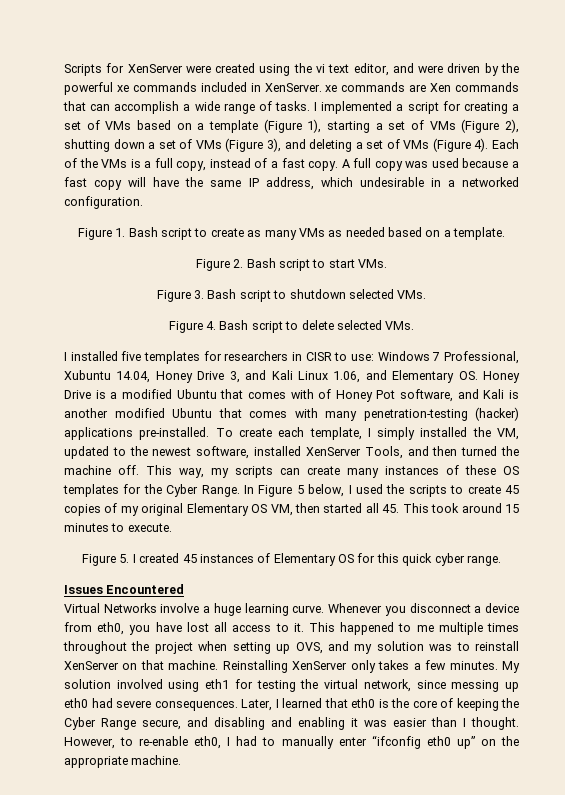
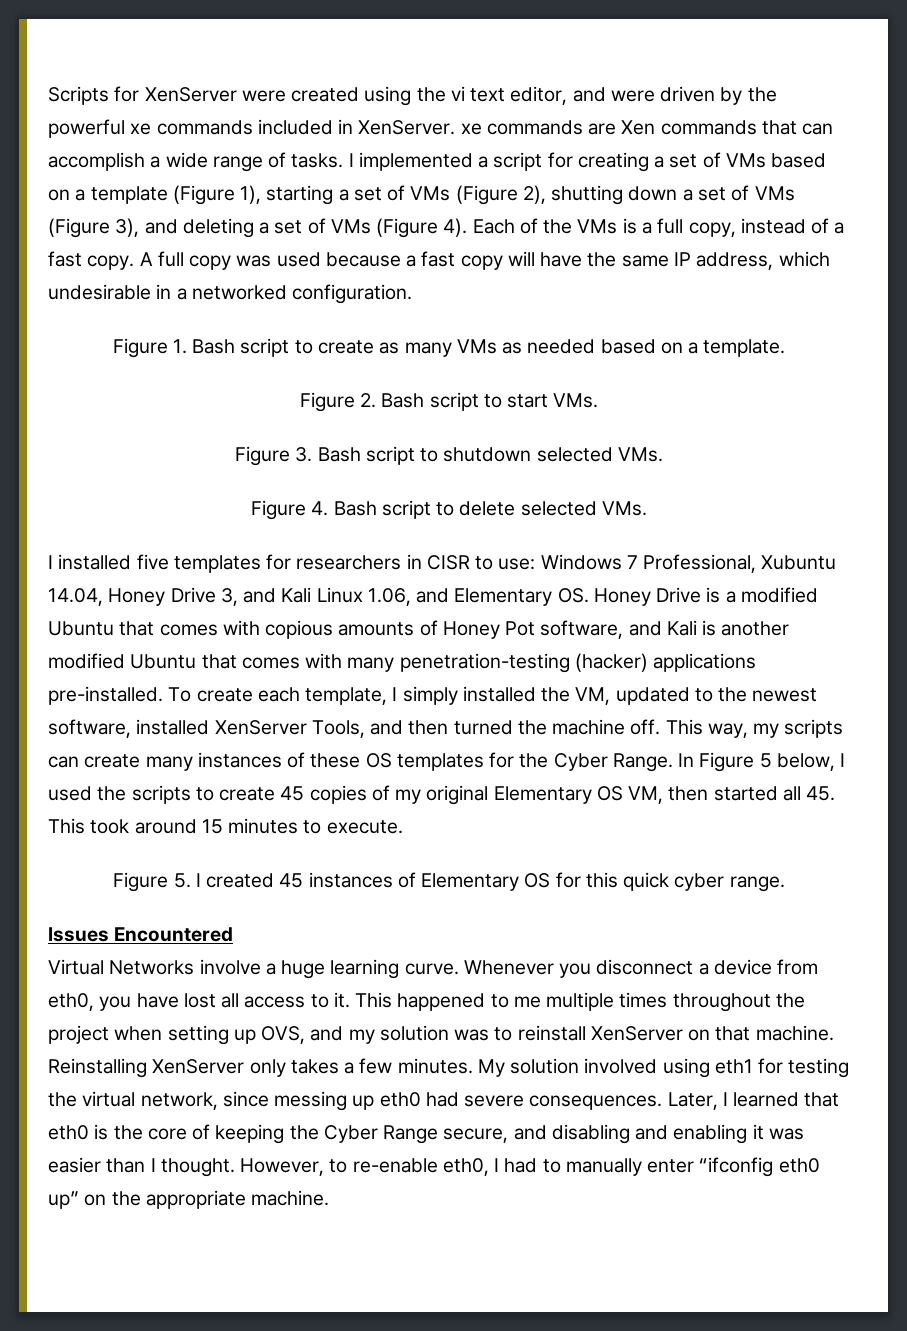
(314, 394) none -> [265,620,415,639] copious amounts

